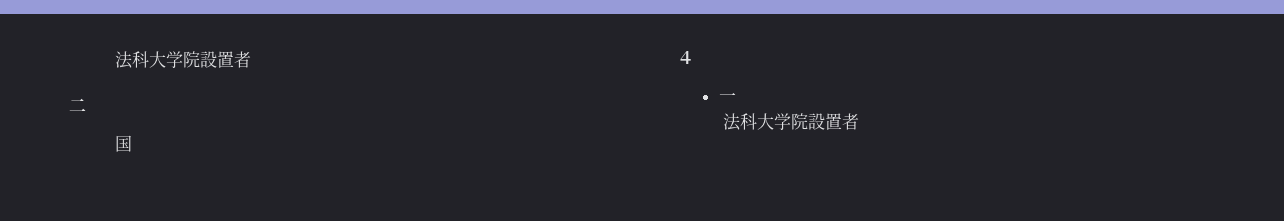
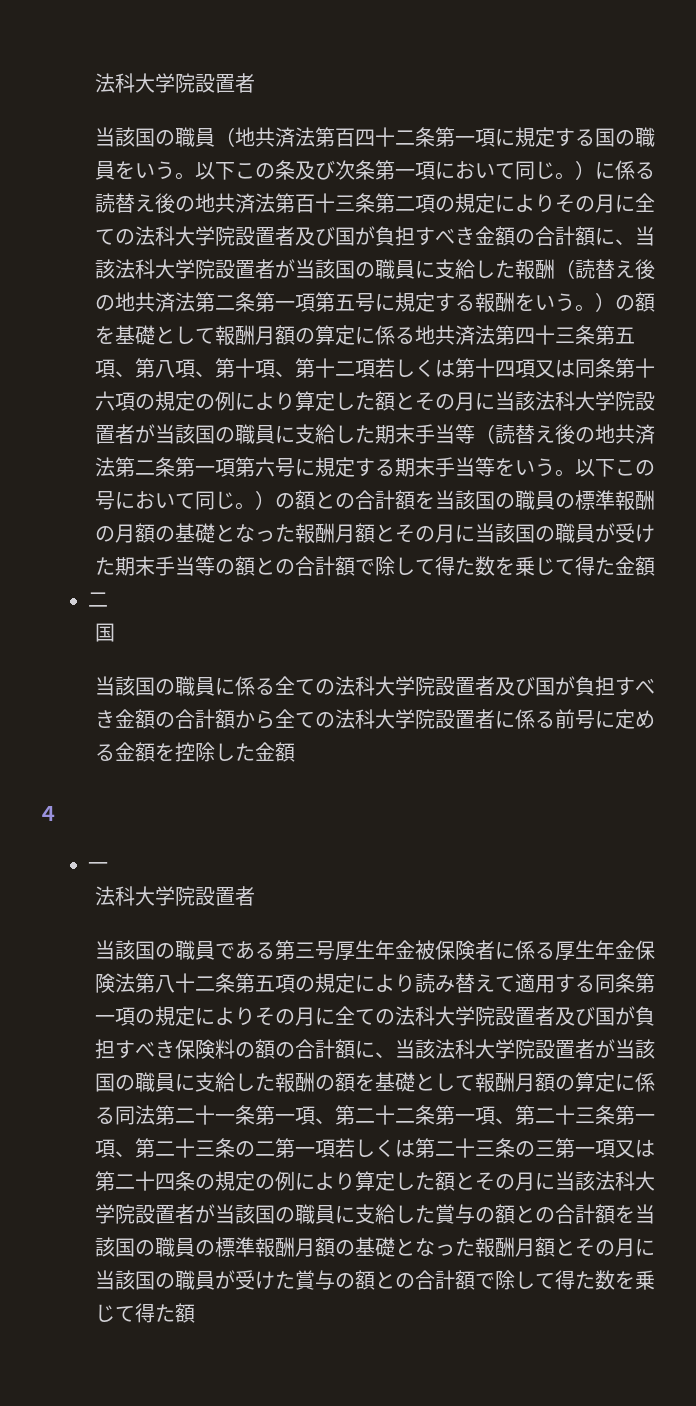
[114,51,251,69] [69,98,86,112] [114,135,132,152] 法科大学院設置者 // 二 // 国 -> [94,73,255,93] [94,127,655,147] [94,160,655,180] [94,193,655,213] [94,226,655,246] [94,259,655,280] [94,292,655,313] [94,325,635,346] [94,358,655,378] [94,391,655,411] [94,424,655,444] [94,457,655,477] [94,490,655,511] [94,523,655,544] [94,556,655,576] [88,592,109,607] [94,623,115,642] [94,676,655,696] [94,709,655,729] [94,742,295,762] 法科大学院設置者 // 当該国の職員（地共済法第百四十二条第一項に規定する国の職員をいう。以下この条及び次条第一項において同じ。）に係る読替え後の地共済法第百十三条第二項の規定によりその月に全ての法科大学院設置者及び国が負担すべき金額の合計額に、当該法科大学院設置者が当該国の職員に支給した報酬（読替え後の地共済法第二条第一項第五号に規定する報酬をいう。）の額を基礎として報酬月額の算定に係る地共済法第四十三条第五項、第八項、第十項、第十二項若しくは第十四項又は同条第十六項の規定の例により算定した額とその月に当該法科大学院設置者が当該国の職員に支給した期末手当等（読替え後の地共済法第二条第一項第六号に規定する期末手当等をいう。以下この号において同じ。）の額との合計額を当該国の職員の標準報酬の月額の基礎となった報酬月額とその月に当該国の職員が受けた期末手当等の額との合計額で除して得た数を乗じて得た金額 // 二 // 国 // 当該国の職員に係る全ての法科大学院設置者及び国が負担すべき金額の合計額から全ての法科大学院設置者に係る前号に定める金額を控除した金額
(859, 121) none -> [94,940,655,960] [94,973,655,993] [94,1006,655,1026] [94,1039,655,1059] [94,1072,655,1093] [94,1105,655,1125] [94,1138,655,1158] [94,1171,655,1191] [94,1204,655,1224] [94,1237,655,1258] [94,1270,655,1290] [94,1303,195,1323] // 当該国の職員である第三号厚生年金被保険者に係る厚生年金保険法第八十二条第五項の規定により読み替えて適用する同条第一項の規定によりその月に全ての法科大学院設置者及び国が負担すべき保険料の額の合計額に、当該法科大学院設置者が当該国の職員に支給した報酬の額を基礎として報酬月額の算定に係る同法第二十一条第一項、第二十二条第一項、第二十三条第一項、第二十三条の二第一項若しくは第二十三条の三第一項又は第二十四条の規定の例により算定した額とその月に当該法科大学院設置者が当該国の職員に支給した賞与の額との合計額を当該国の職員の標準報酬月額の基礎となった報酬月額とその月に当該国の職員が受けた賞与の額との合計額で除して得た数を乗じて得た額

